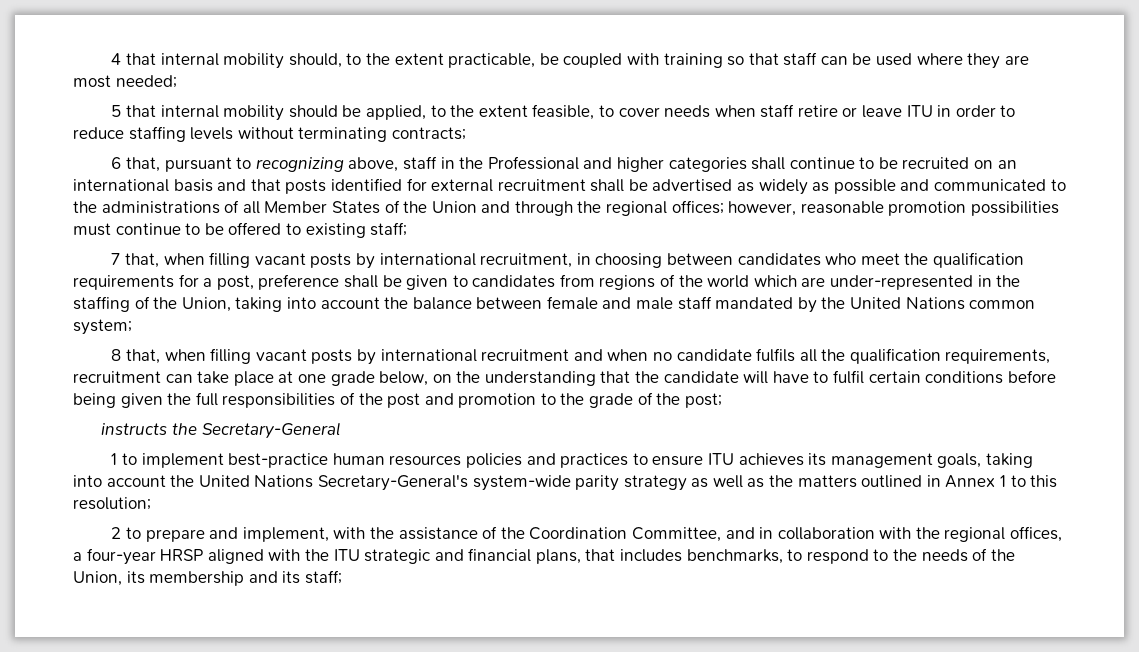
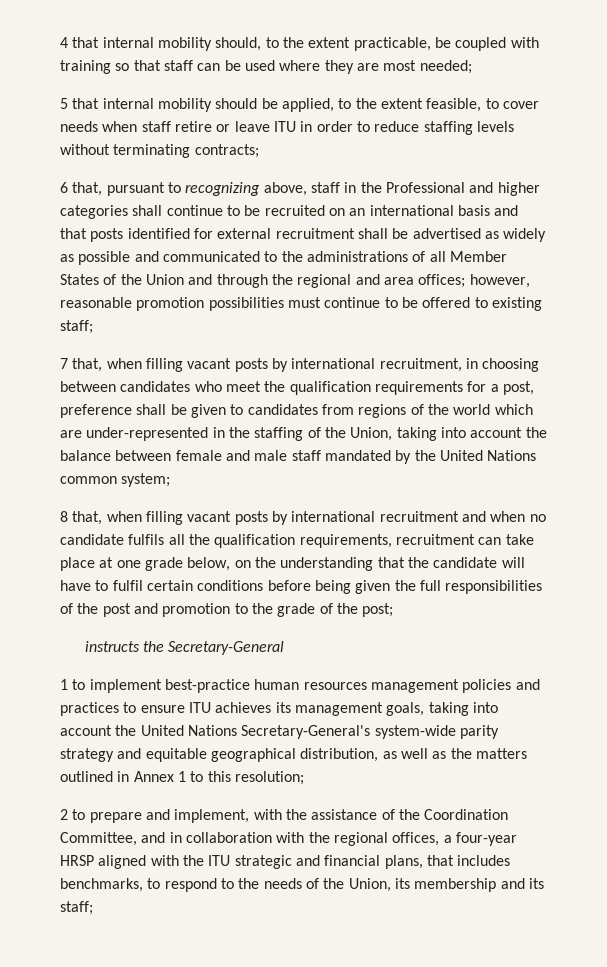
(668, 208) none -> [355,274,414,285] and area
(462, 460) none -> [370,679,459,693] management
(687, 483) none -> [117,748,379,762] and equitable geographical distribution,

